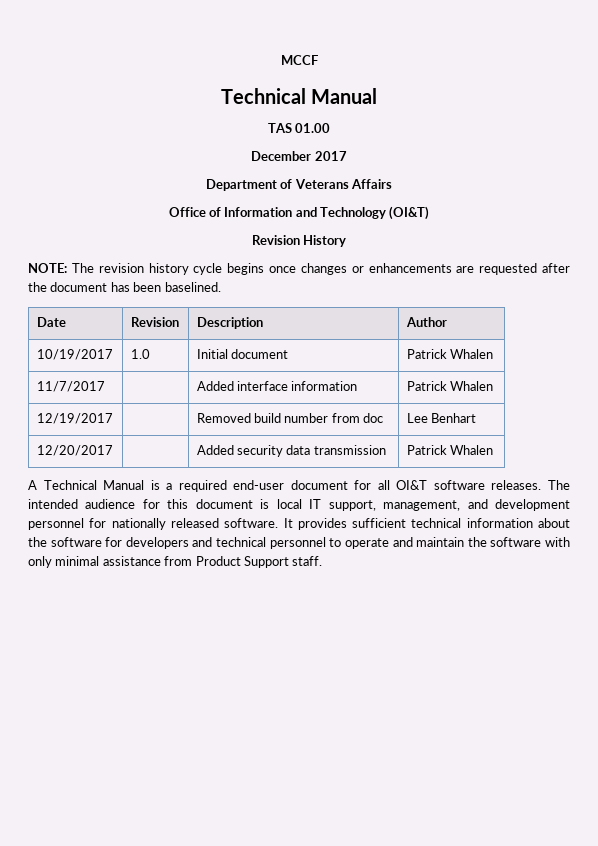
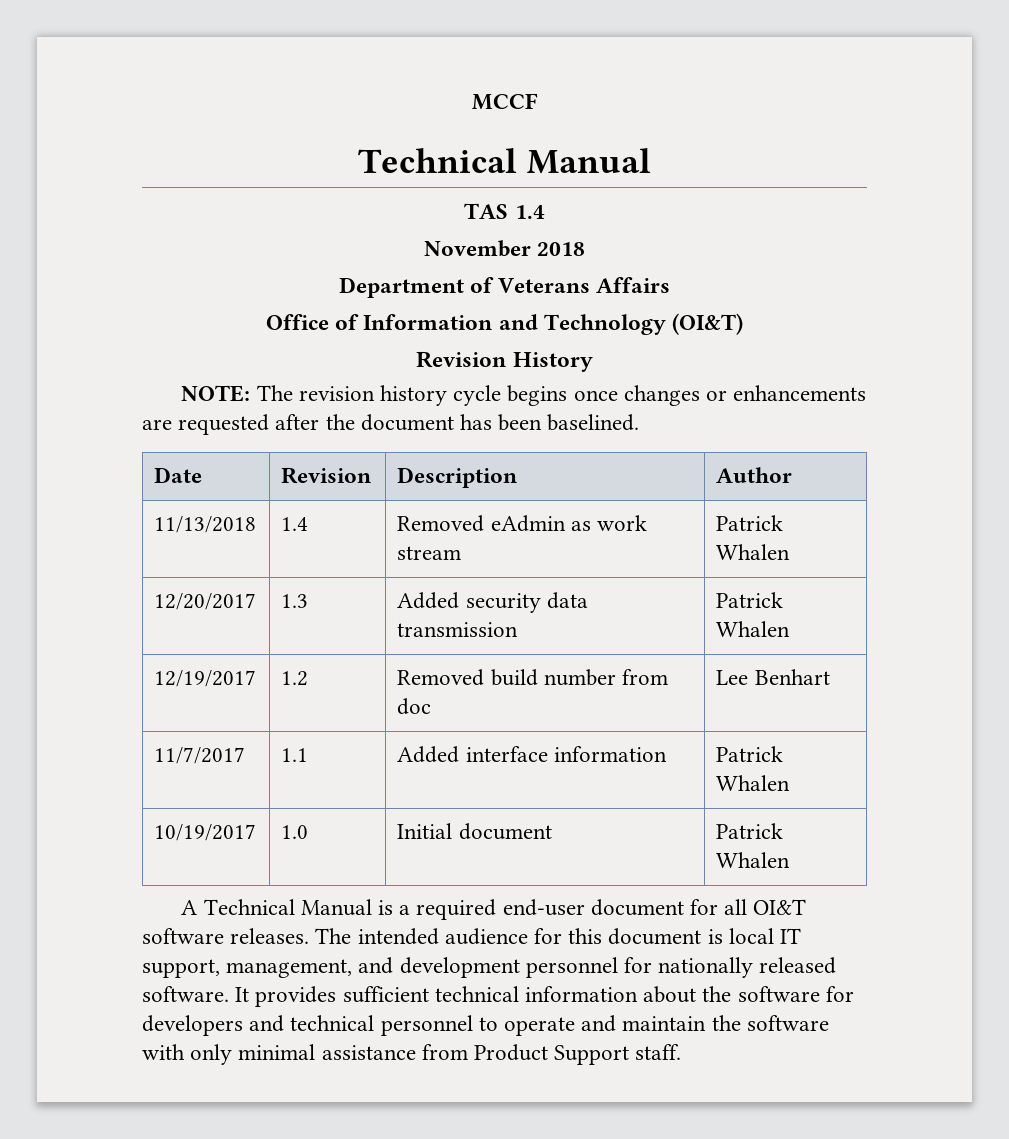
[295,123,331,133] [251,151,347,161] 01.00 // December 2017 -> [514,205,545,219] [423,240,586,257] 1.4 // November 2018
[36,349,113,360] [130,349,150,359] [196,349,289,359] [406,349,494,359] [36,381,105,392] [196,381,358,391] 10/19/2017 | 1.0 | Initial document | Patrick Whalen // 11/7/2017 | | Added interface information -> [154,516,257,533] [281,517,309,531] [397,515,648,532] [397,546,462,560] [716,515,784,531] [716,544,791,560] [154,593,257,610] [281,594,309,608] [397,592,588,613] [397,622,519,637] 11/13/2018 | 1.4 | Removed eAdmin as work stream | Patrick Whalen // 12/20/2017 | 1.3 | Added security data transmission
(113, 418) none -> [281,671,309,686] 1.2
[36,445,113,456] [196,445,386,457] 12/20/2017 | | Added security data transmission -> [154,747,246,764] [281,748,309,762] [397,746,667,763] [716,746,784,762] [716,775,791,791] [154,824,257,841] [281,825,309,839] [397,823,552,840] 11/7/2017 | 1.1 | Added interface information | Patrick Whalen // 10/19/2017 | 1.0 | Initial document

